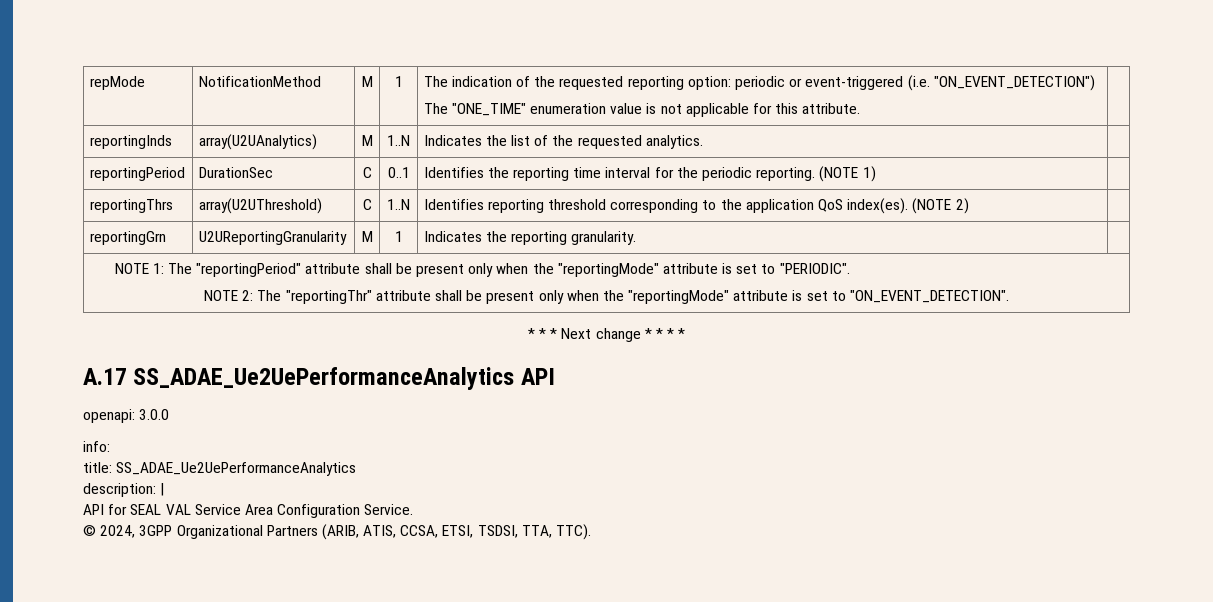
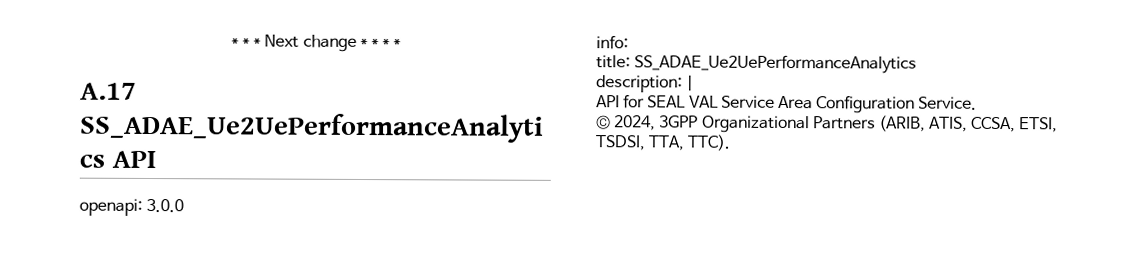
[89,76,145,90] [198,76,321,87] [361,76,373,87] [394,76,403,87] [423,75,1095,91] [423,103,861,117] [89,135,172,149] [198,134,317,150] [361,135,373,146] [387,135,410,146] [423,135,703,149] [89,167,185,181] [198,167,273,178] [362,167,372,178] [387,167,410,178] [423,166,876,182] [89,199,173,213] [198,198,322,214] [362,199,372,210] [387,199,410,210] [423,198,969,214] [89,231,166,245] [198,231,347,245] [361,231,373,242] [394,231,403,242] [423,231,637,245] [114,263,850,277] [204,290,1009,304] repMode | NotificationMethod | M | 1 | The indication of the requested reporting option: periodic or event-triggered (i.e. "ON_EVENT_DETECTION") // The "ONE_TIME" enumeration value is not applicable for this attribute. | // reportingInds | array(U2UAnalytics) | M | 1..N | Indicates the list of the requested analytics. | // reportingPeriod | DurationSec | C | 0..1 | Identifies the reporting time interval for the periodic reporting. (NOTE 1) | // reportingThrs | array(U2UThreshold) | C | 1..N | Identifies reporting threshold corresponding to the application QoS index(es). (NOTE 2) | // reportingGrn | U2UReportingGranularity | M | 1 | Indicates the reporting granularity. | // NOTE 1: The "reportingPeriod" attribute shall be present only when the "reportingMode" attribute is set to "PERIODIC". // NOTE 2: The "reportingThr" attribute shall be present only when the "reportingMode" attribute is set to "ON_EVENT_DETECTION". // -> (230, 42) none

